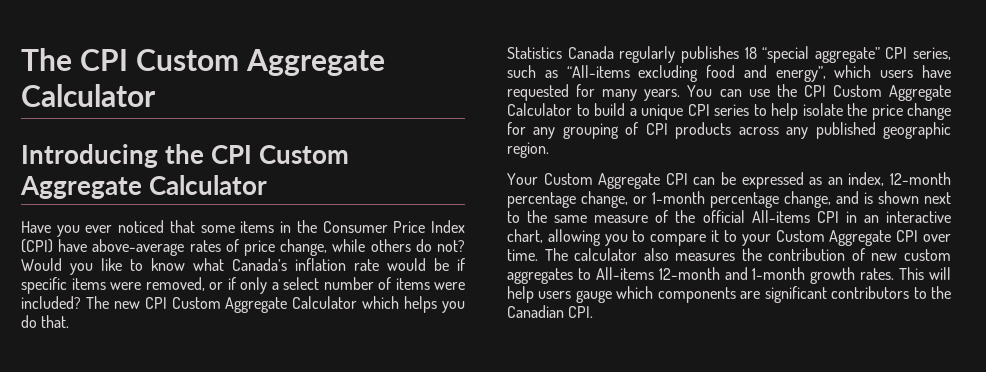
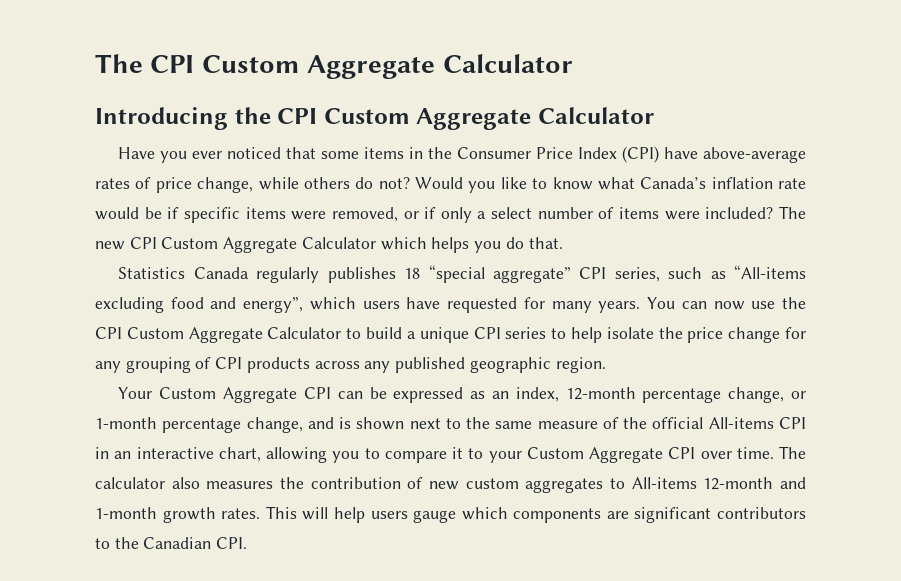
(742, 93) none -> [713,301,745,310] now

